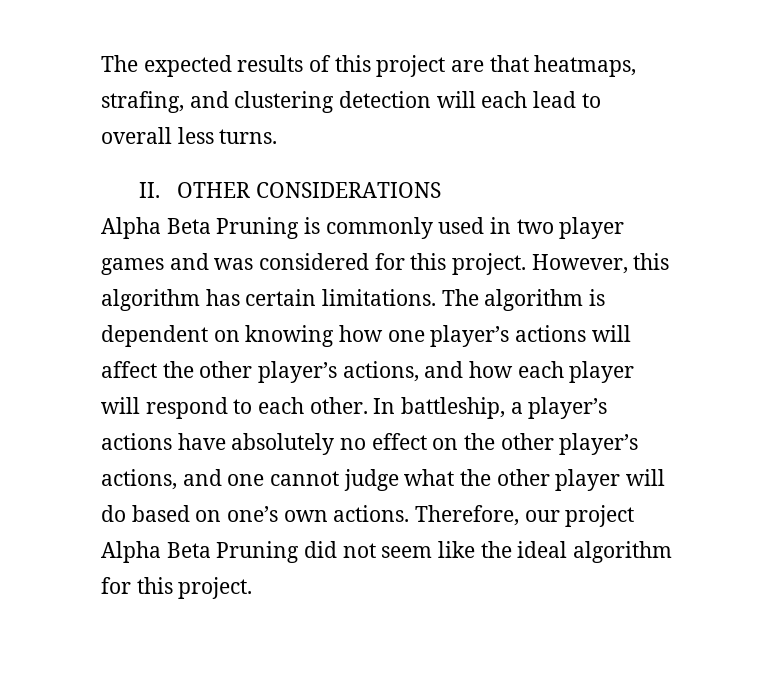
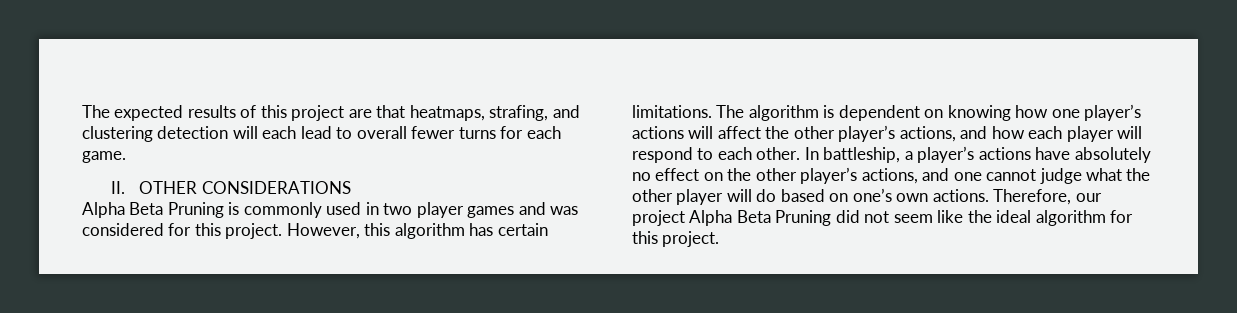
[177,127,278,144] less turns. -> [411,126,561,139] [82,151,126,163] fewer turns for each game.

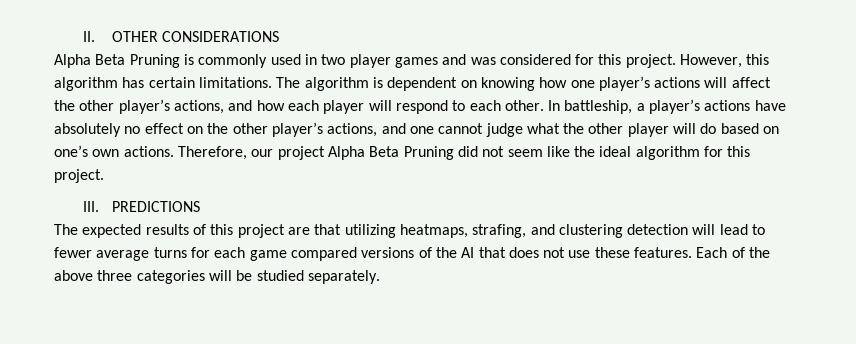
[82,105,580,121] [82,126,561,142] [82,151,126,163] The expected results of this project are that heatmaps, strafing, and clustering detection will each lead to overall fewer turns for each game. // -> (82, 36) none
(720, 239) none -> [82,201,200,212] [54,224,766,238] [54,247,771,261] [54,270,380,284] // III. PREDICTIONS // The expected results of this project are that utilizing heatmaps, strafing, and clustering detection will lead to fewer average turns for each game compared versions of the AI that does not use these features. Each of the above three categories will be studied separately.

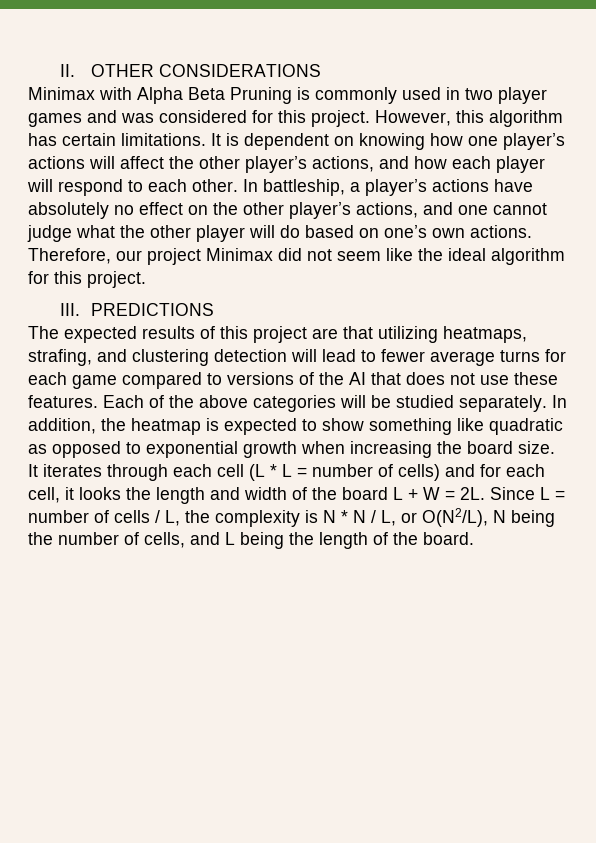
(279, 36) none -> [28,87,132,100] Minimax with
[276,77,369,91] The algorithm -> [211,133,221,146] It
[327,146,454,160] Alpha Beta Pruning -> [206,248,273,261] Minimax
(357, 254) none -> [207,373,222,385] to
[97,270,133,281] three -> (248, 401) none
(380, 277) none -> [552,395,567,408] [28,418,563,435] [28,441,555,458] [28,464,545,481] [28,487,565,504] [28,508,555,527] [28,532,474,549] In addition, the heatmap is expected to show something like quadratic as opposed to exponential growth when increasing the board size. It iterates through each cell (L * L = number of cells) and for each cell, it looks the length and width of the board L + W = 2L. Since L = number of cells / L, the complexity is N * N / L, or O(N2/L), N being the number of cells, and L being the length of the board.

